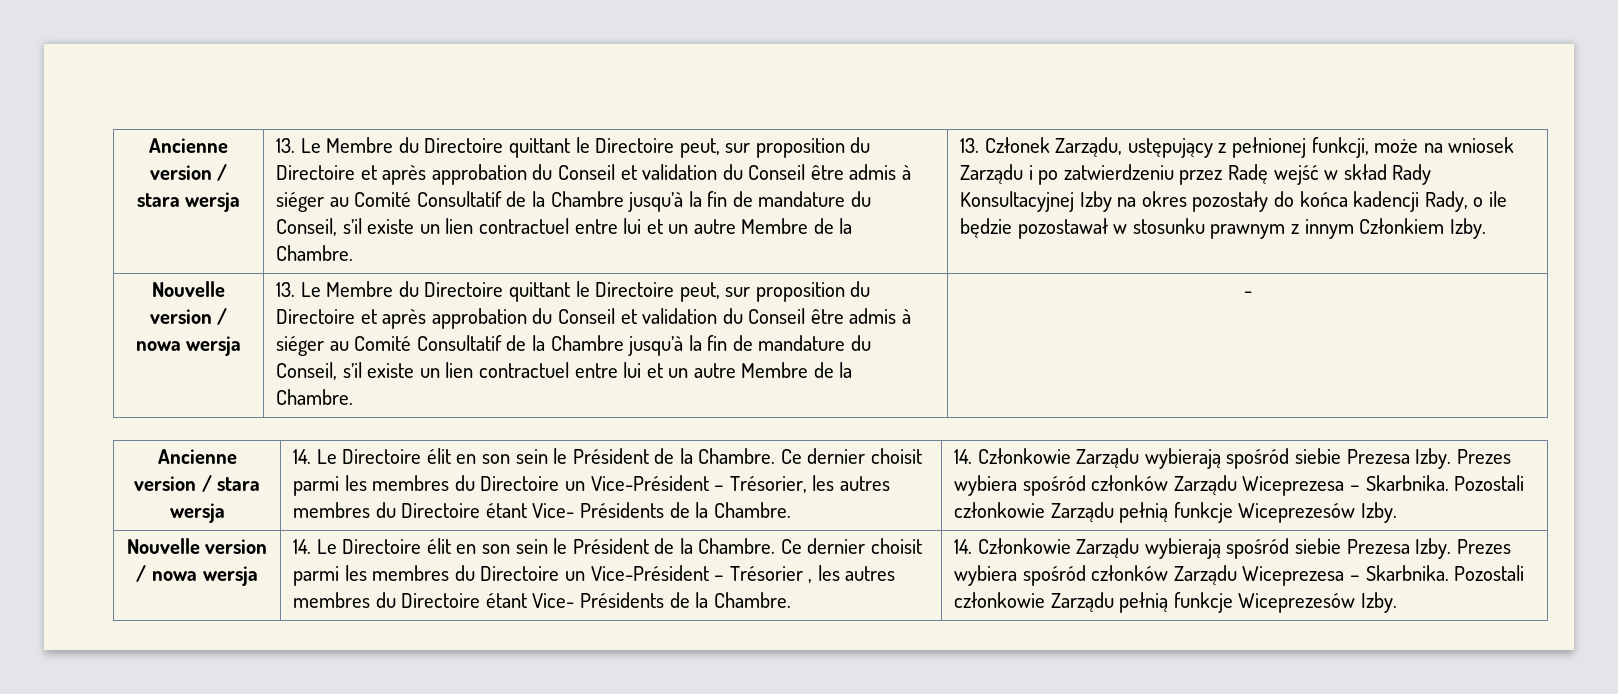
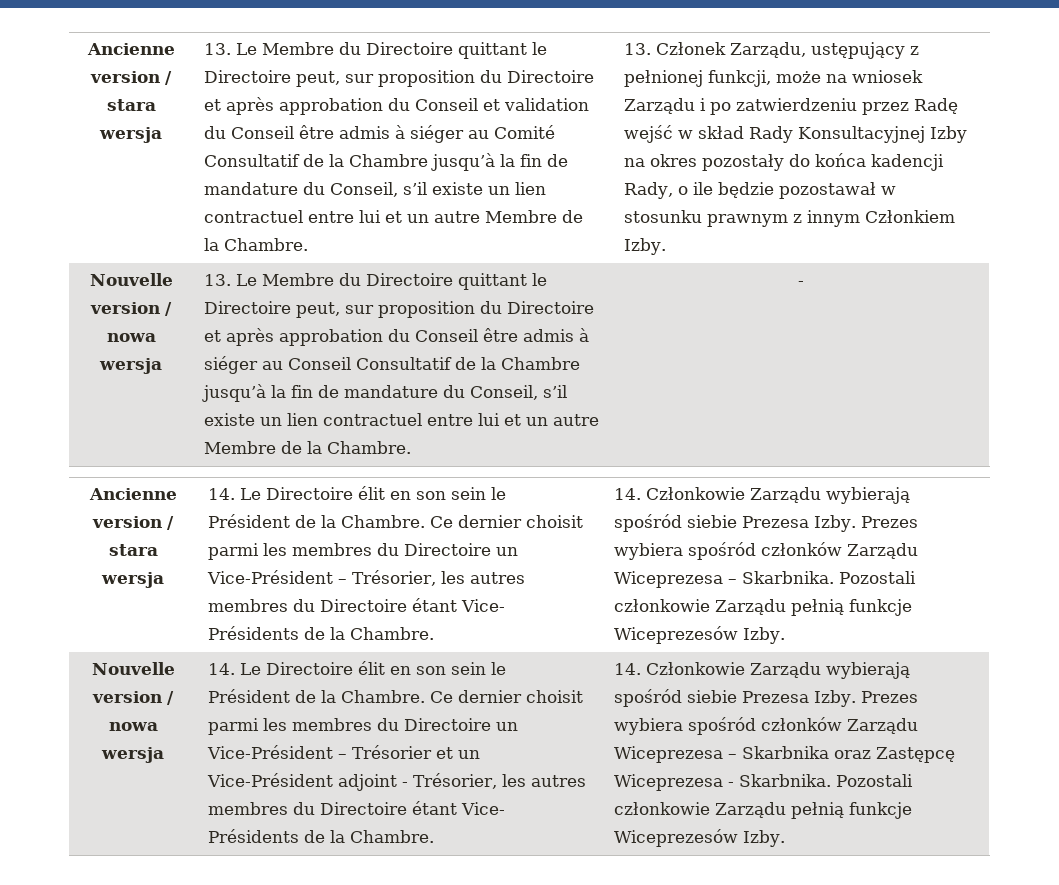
[620,308,911,324] [276,336,412,356] et validation du Conseil être admis à siéger au Comité -> [483,328,590,342] [204,356,352,374] être admis à siéger au Conseil
[808,579,813,583] , -> [436,747,481,759] [207,773,498,791] et un Vice-Président adjoint - Trésorier,
(1360, 578) none -> [742,746,956,763] [614,774,735,791] Skarbnika oraz Zastępcę Wiceprezesa -

